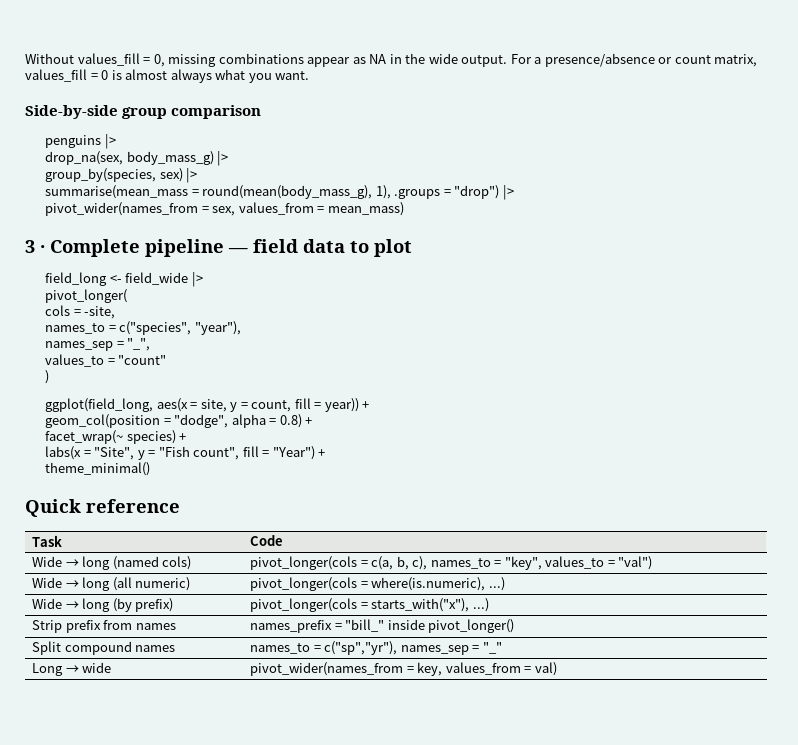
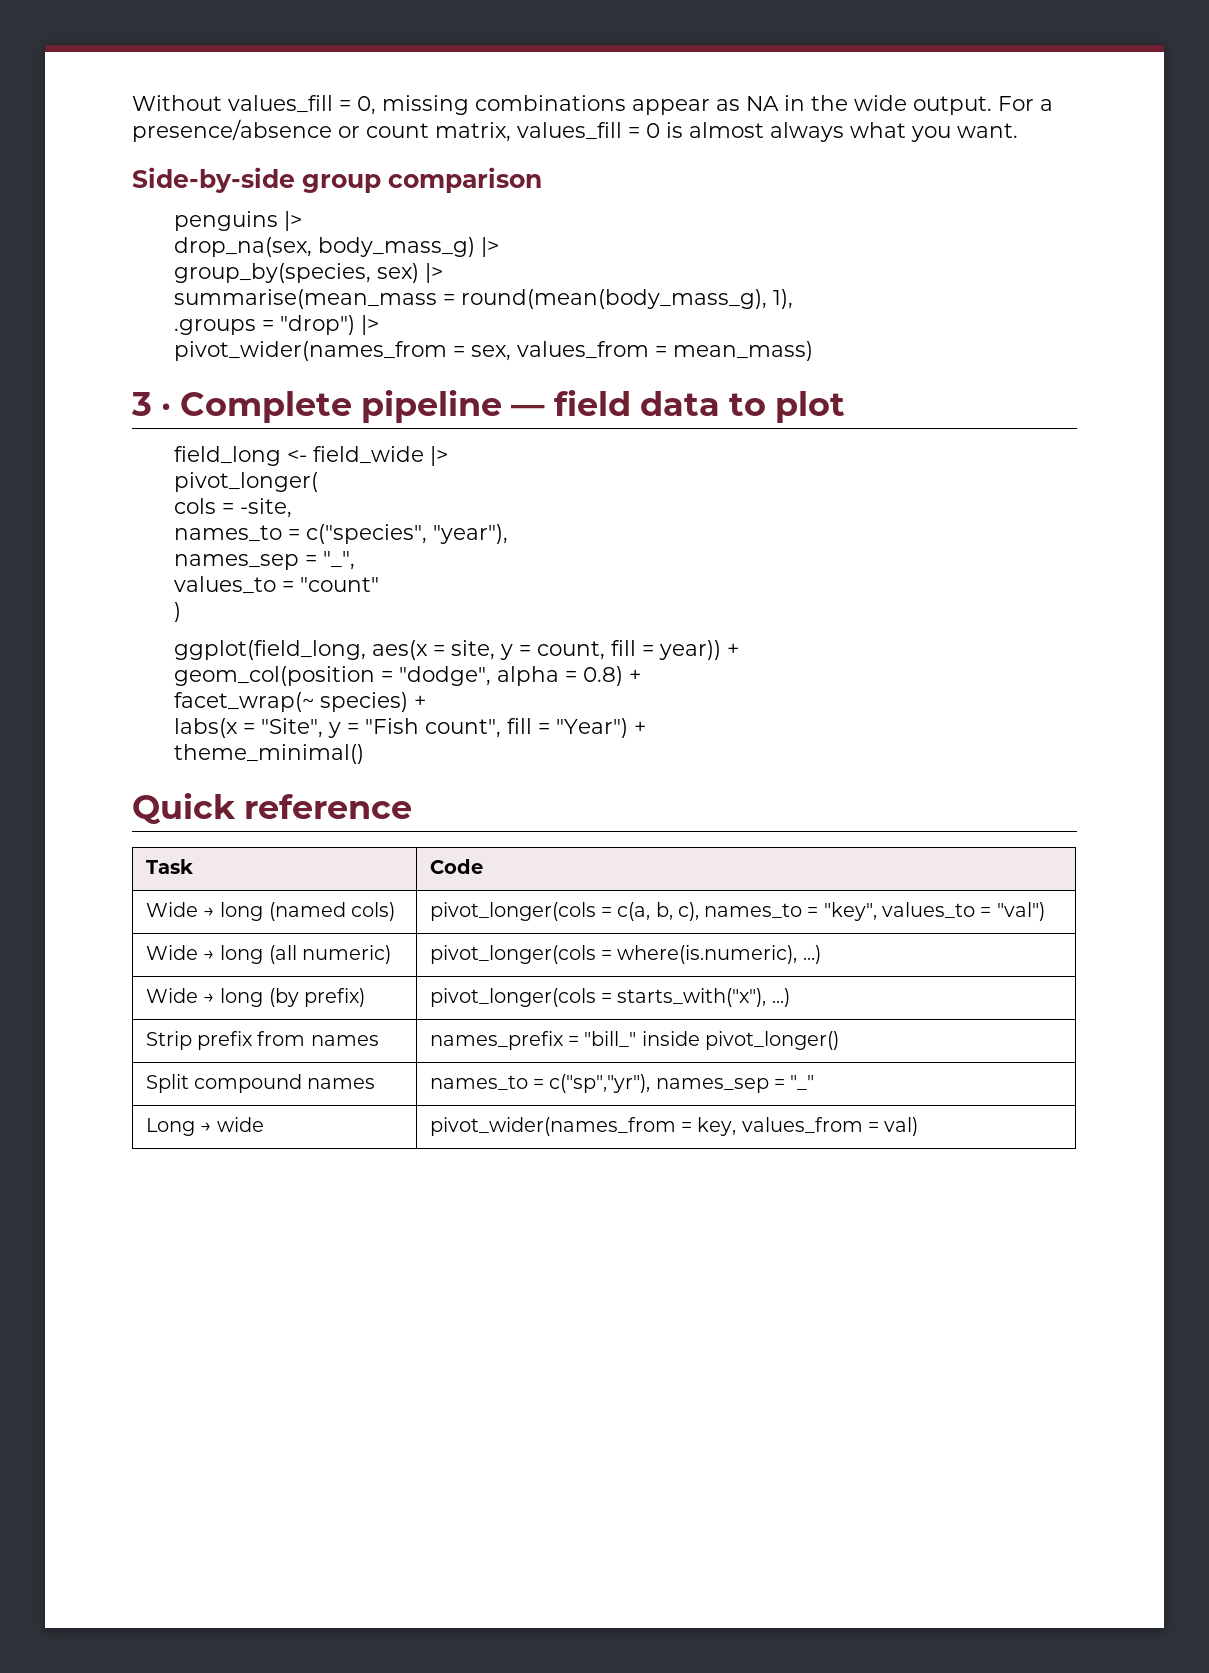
(391, 192) none -> (794, 299) //

